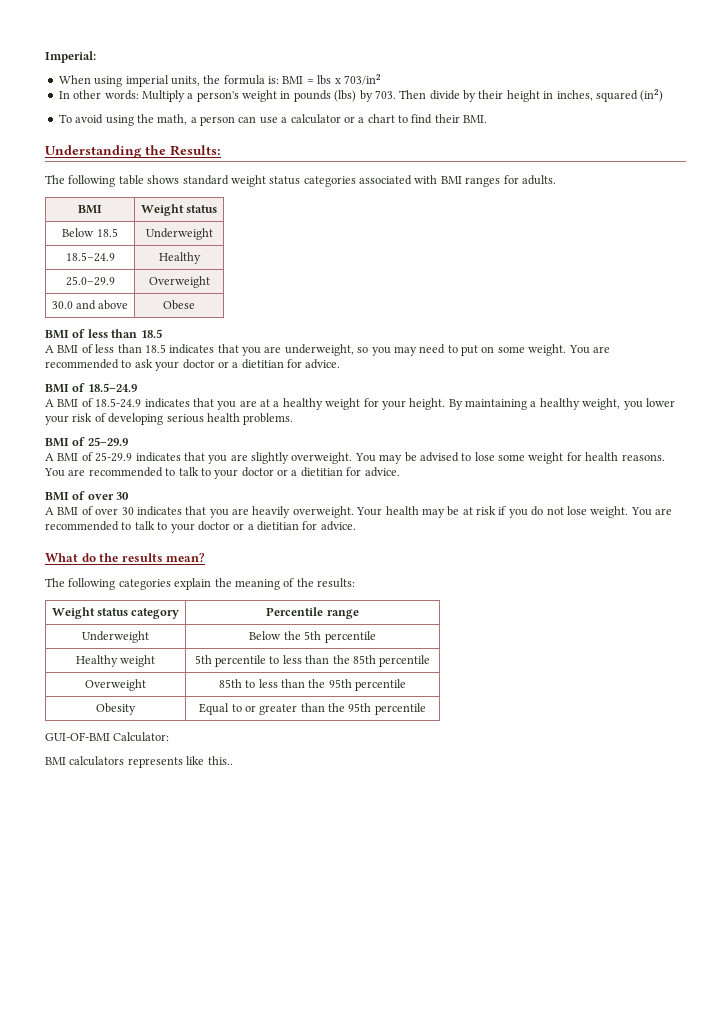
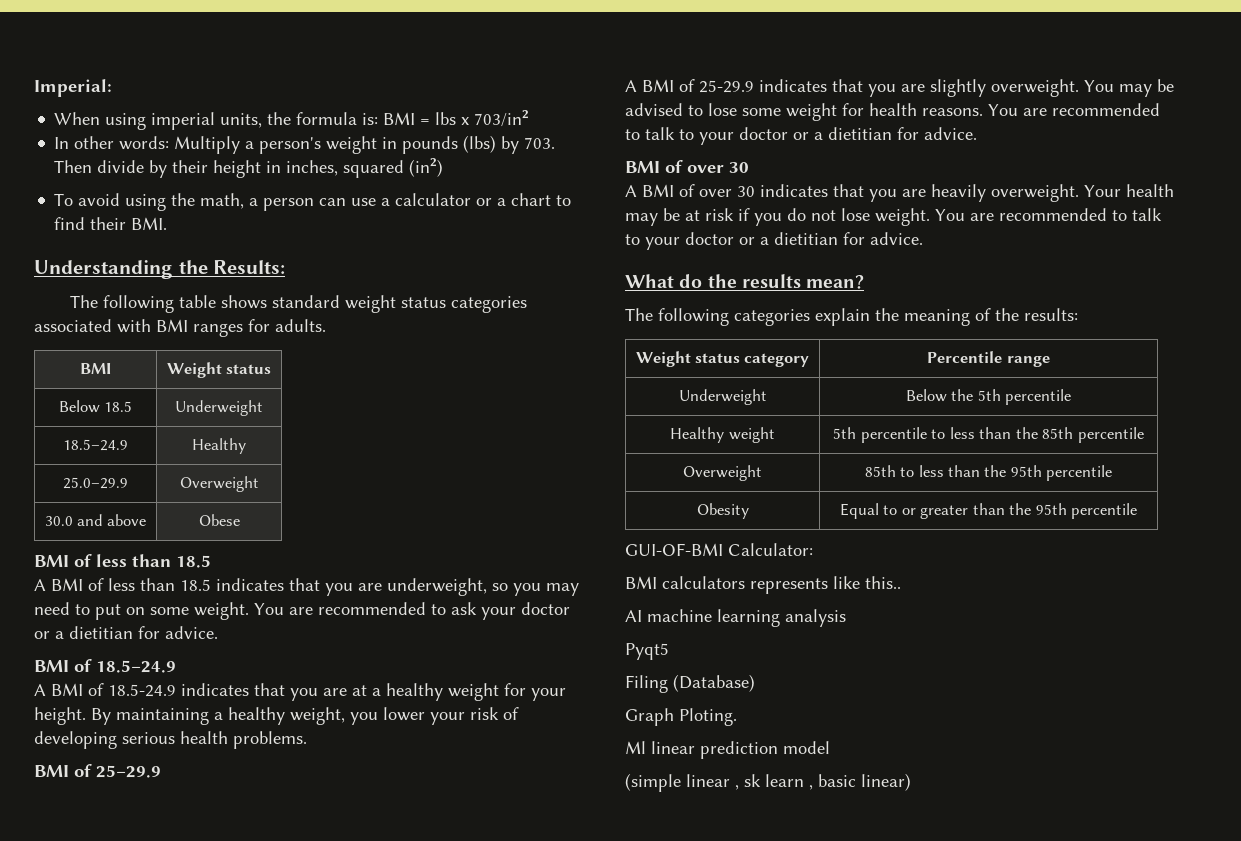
(233, 760) none -> [625,609,846,627] [625,643,669,660] [625,674,755,693] [625,708,737,726] [625,741,830,759] [625,773,911,792] // AI machine learning analysis // Pyqt5 // Filing (Database) // Graph Ploting. // Ml linear prediction model // (simple linear , sk learn , basic linear)

